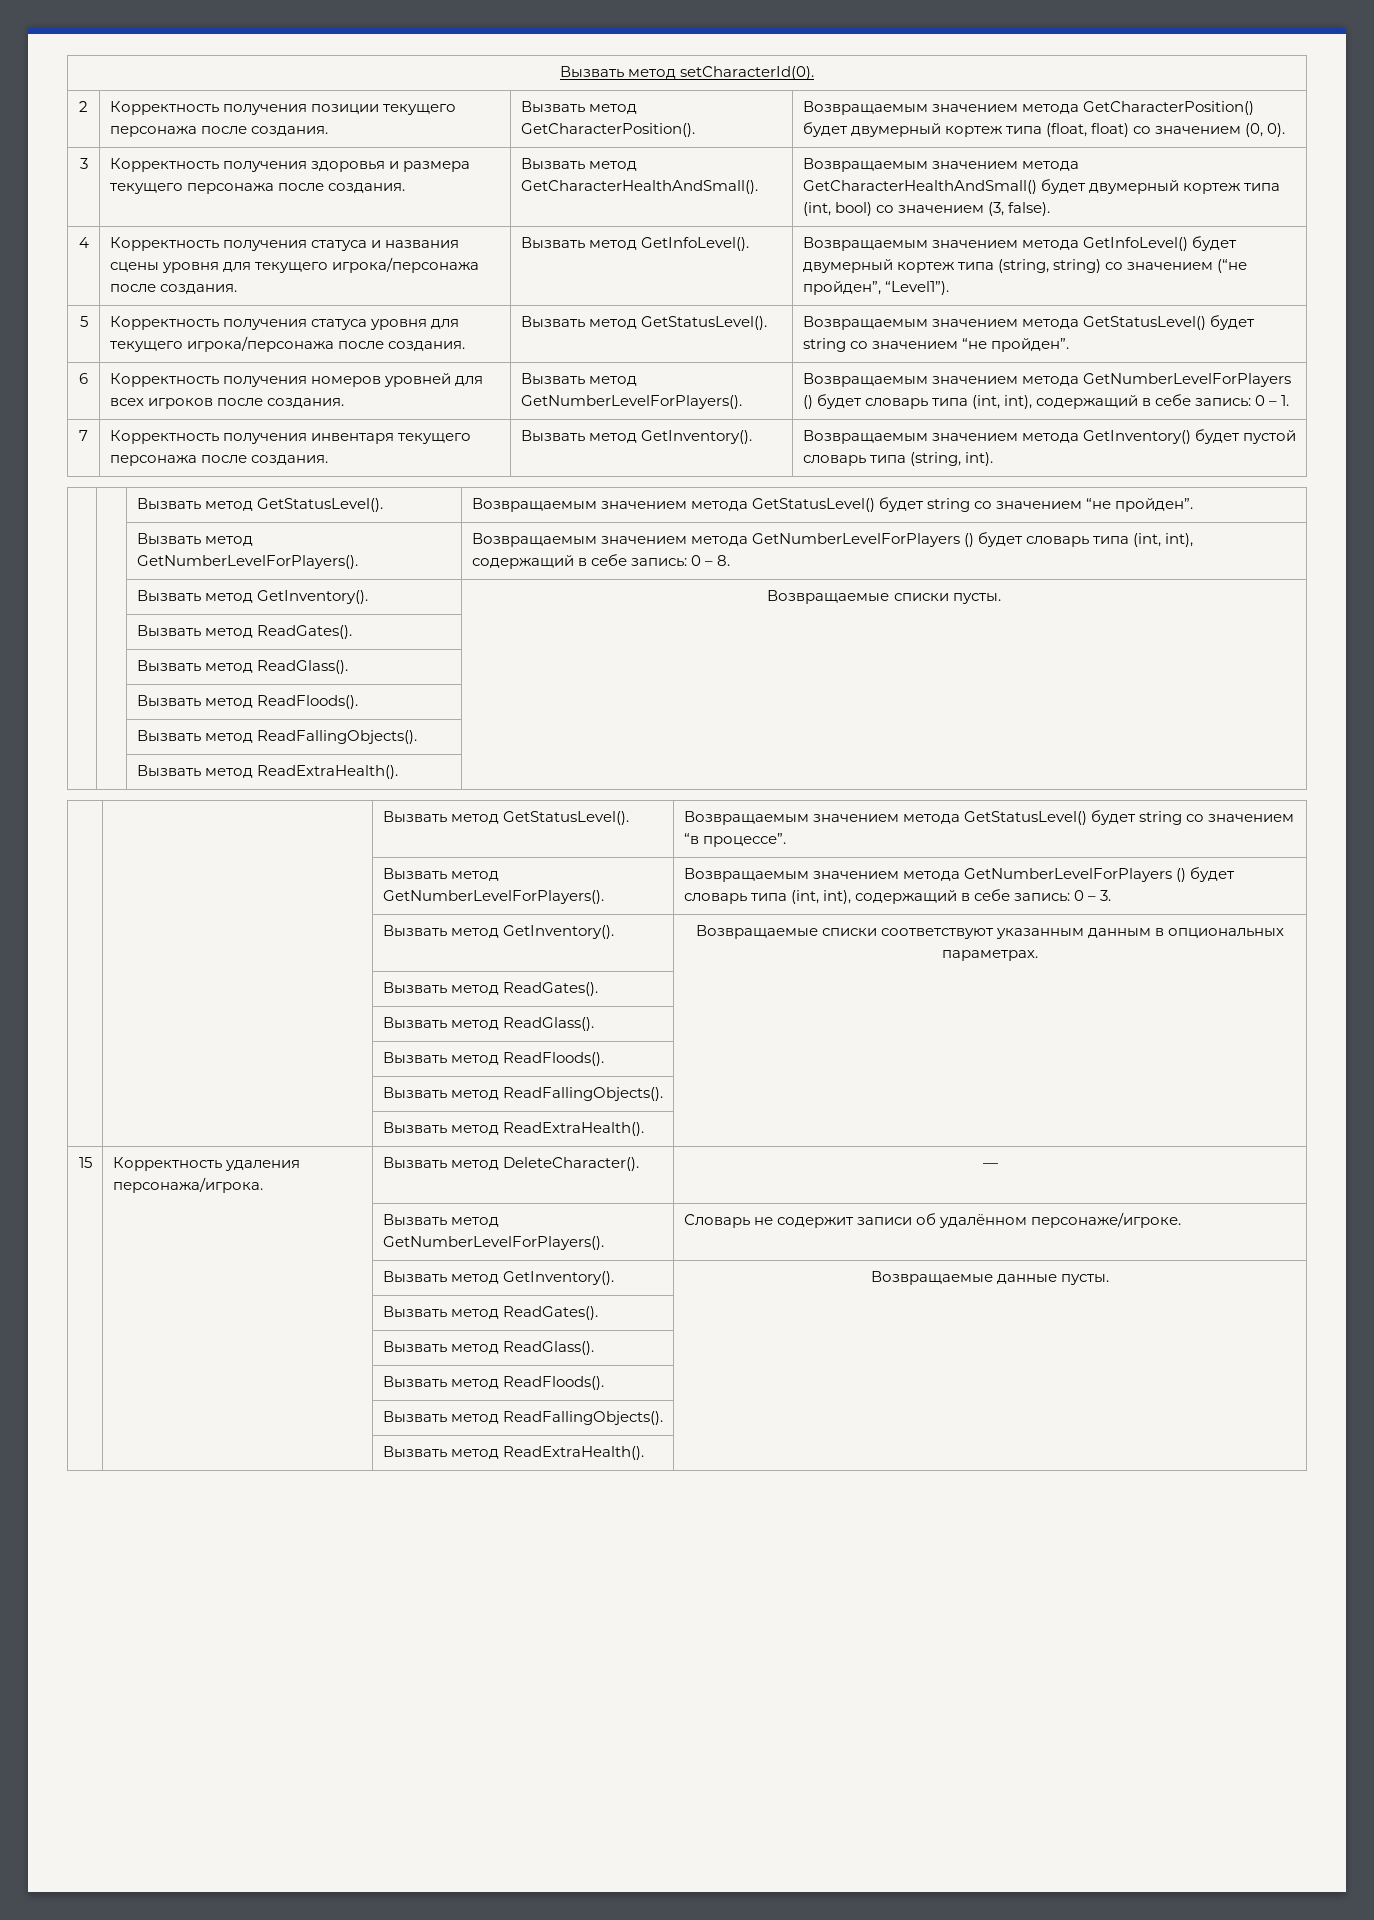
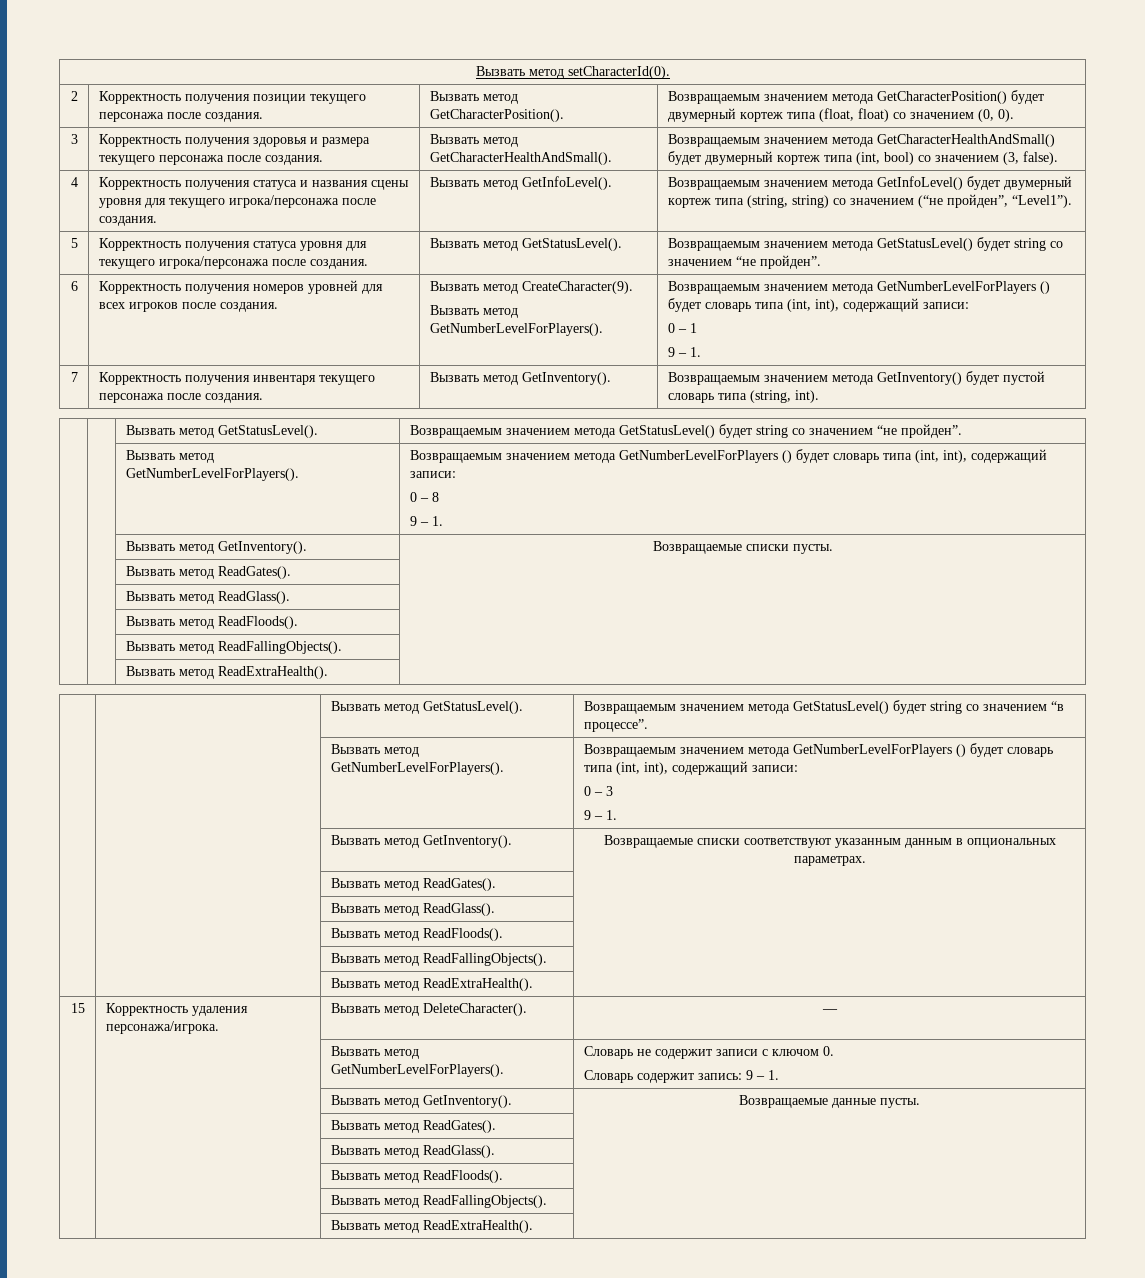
(637, 381) none -> [521,281,633,294] [429,305,518,318] CreateCharacter(9). // Вызвать метод
[1142,394,1266,407] в себе запись: 0 -> [922,302,969,309] [667,323,697,333] [667,347,675,357] записи: // 0 – 1 // 9
[577,554,730,567] в себе запись: 0 – 8. -> [409,471,456,478] [409,492,439,502] [409,516,443,526] записи: // 0 – 8 // 9 – 1.
[960,889,1112,902] в себе запись: 0 – 3. -> [751,765,798,772] [583,786,613,796] [583,810,617,820] записи: // 0 – 3 // 9 – 1.
[915,1212,1181,1228] об удалённом персонаже/игроке. -> [761,1046,834,1056] [583,1070,779,1083] с ключом 0. // Словарь содержит запись: 9 – 1.

